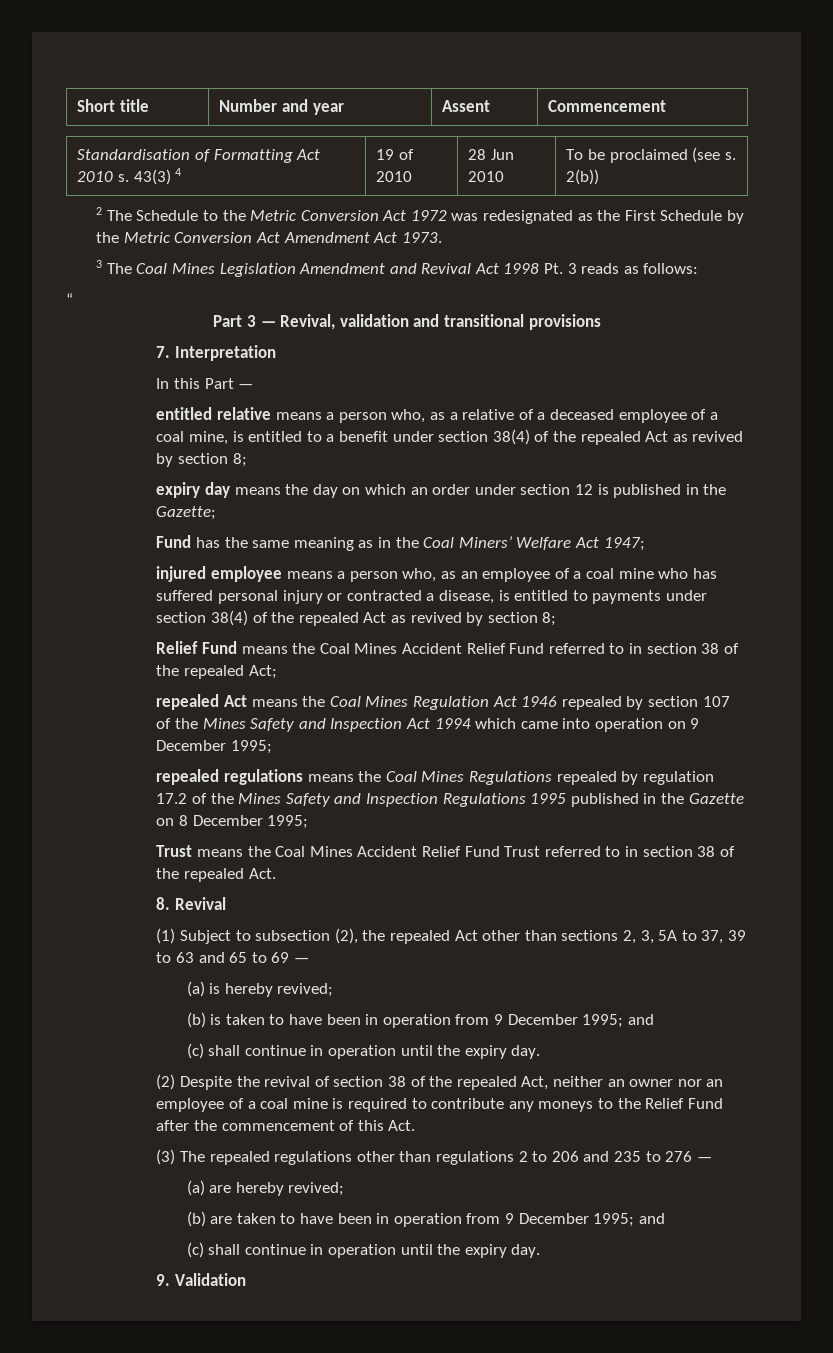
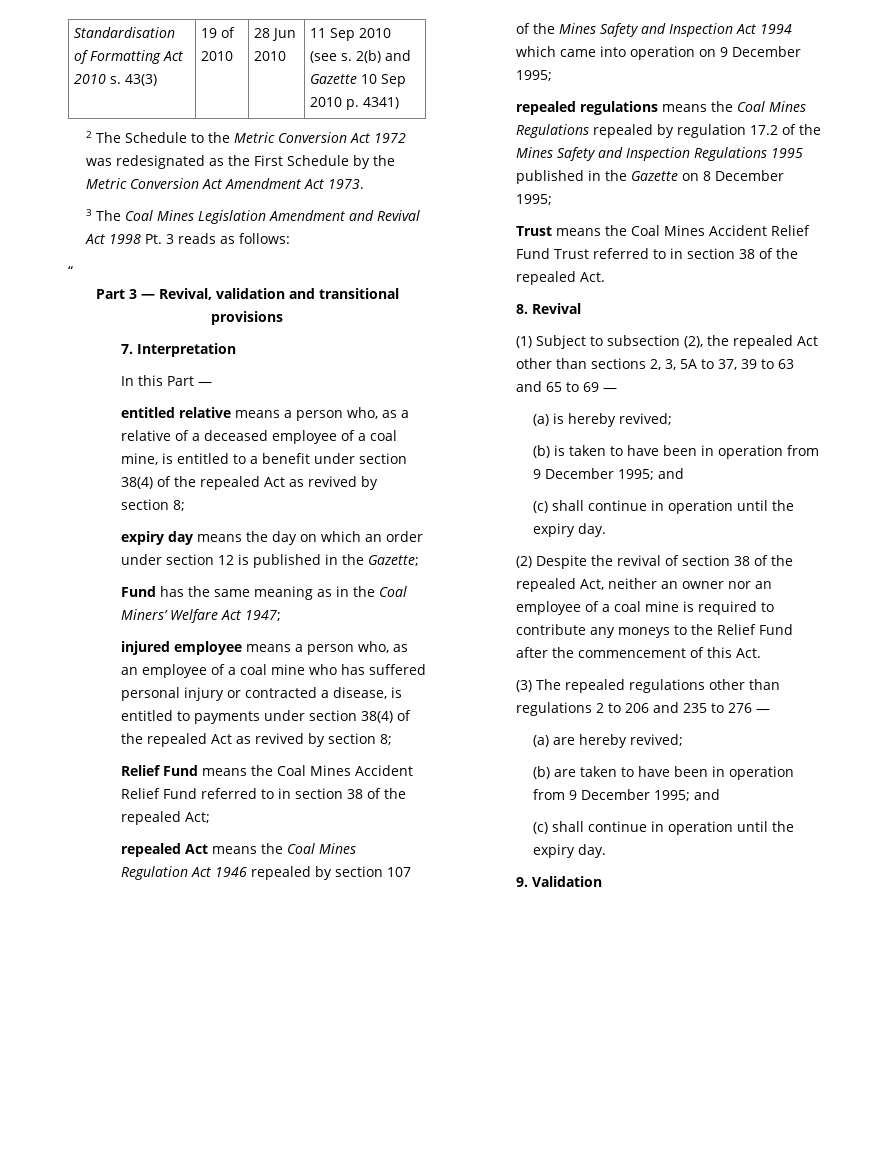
[77,99,150,112] [219,99,344,115] [442,100,491,112] [548,100,667,112] Short title | Number and year | Assent | Commencement // -> (74, 32) none
[175,168,182,176] 4 -> (158, 80) none
[566,147,736,163] [566,169,600,185] To be proclaimed (see s. 2(b)) -> [310,28,392,41] [310,50,412,63] [310,74,407,87] [310,97,400,110] 11 Sep 2010 (see s. 2(b) and Gazette 10 Sep 2010 p. 4341)

